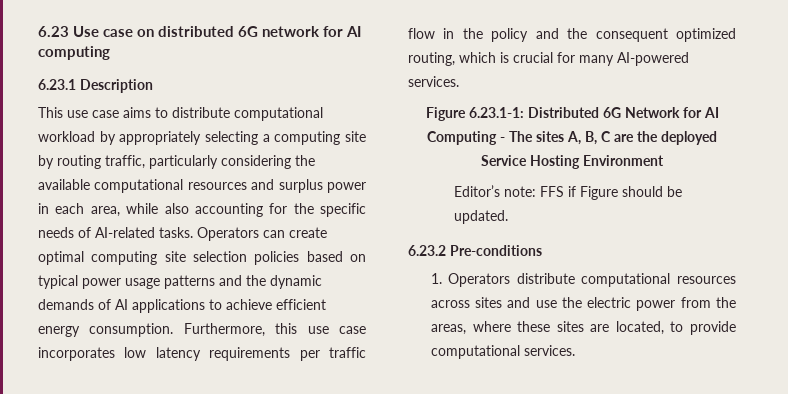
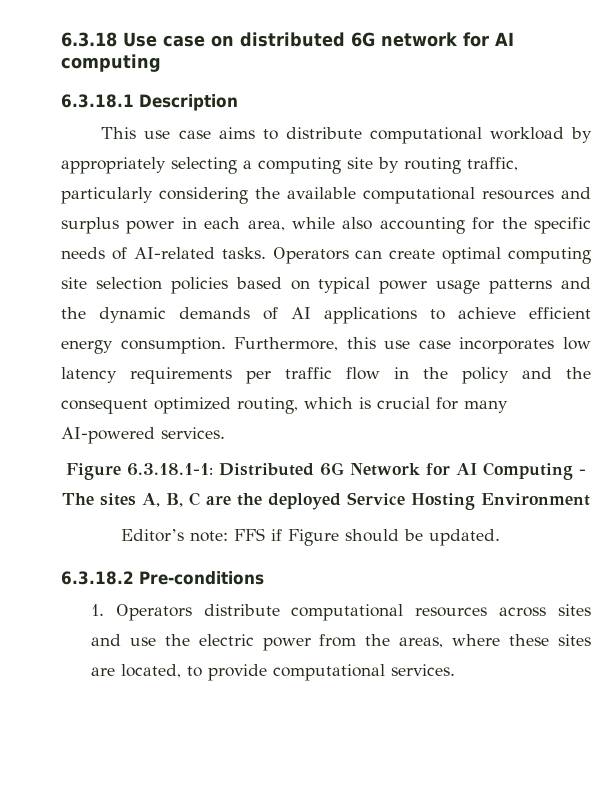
[38,26,69,37] 6.23 -> [61,32,117,47] 6.3.18
[38,79,76,90] 6.23.1 -> [61,94,134,108] 6.3.18.1
[468,107,524,118] 6.23.1-1: -> [127,463,213,476] 6.3.18.1-1:
[408,245,446,256] 6.23.2 -> [61,571,134,585] 6.3.18.2

